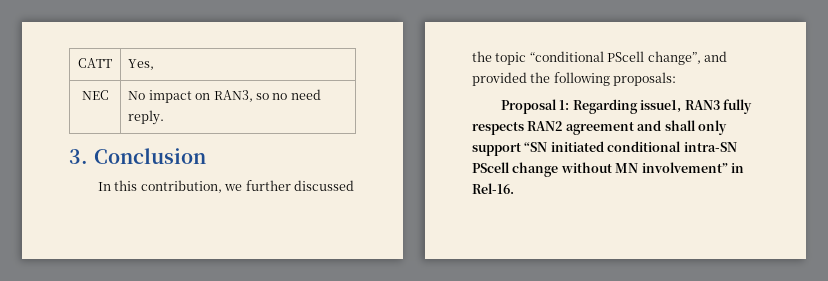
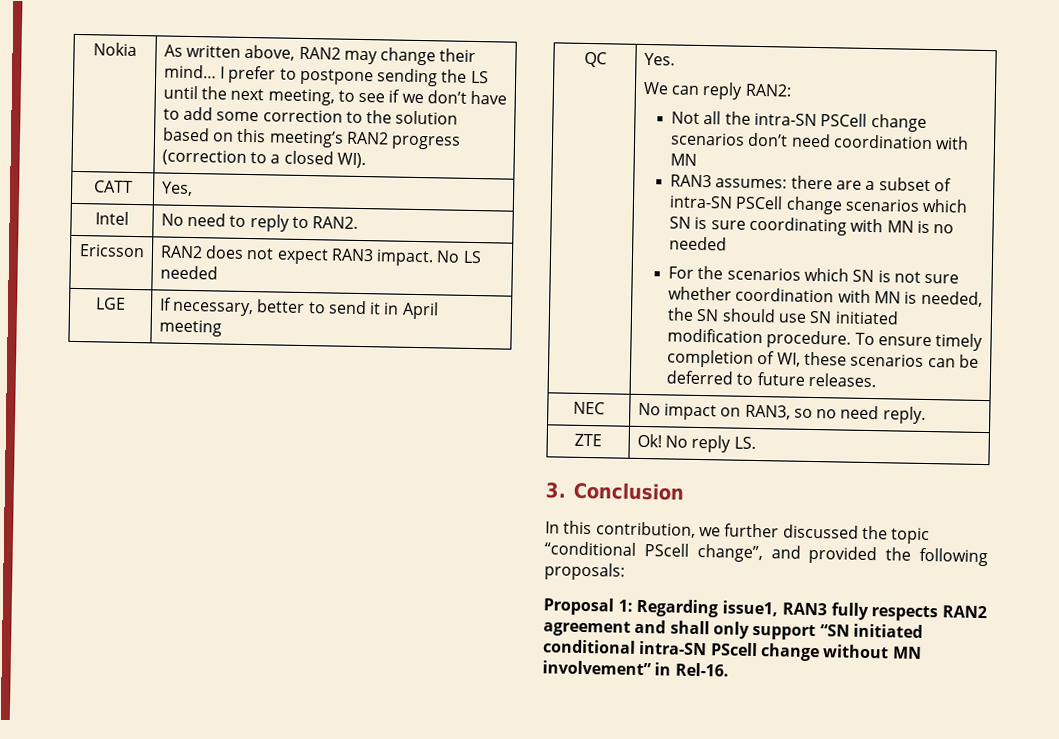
[78,58,112,68] [128,59,155,70] CATT | Yes, -> [93,42,137,57] [163,44,477,66] [163,64,489,87] [162,85,508,106] [162,106,459,125] [161,127,462,150] [161,149,366,169] [93,180,133,193] [161,181,193,197] [95,211,129,225] [160,212,359,232] [78,244,145,258] [159,245,482,267] [159,265,218,280] [95,297,126,310] [158,297,439,320] [158,319,222,337] [583,51,607,68] [643,52,675,66] [642,81,792,100] [670,111,927,132] [669,132,970,150] [669,153,697,166] [669,174,952,192] [668,195,969,215] [668,216,955,236] [668,236,727,251] [667,265,960,284] [667,286,983,307] [666,307,899,325] [666,328,984,351] [666,349,979,368] [665,370,876,388] Nokia | As written above, RAN2 may change their mind… I prefer to postpone sending the LS until the next meeting, to see if we don’t have to add some correction to the solution based on this meeting’s RAN2 progress (correction to a closed WI). // CATT | Yes, // Intel | No need to reply to RAN2. // Ericsson | RAN2 does not expect RAN3 impact. No LS needed // LGE | If necessary, better to send it in April meeting // QC | Yes. // We can reply RAN2: // Not all the intra-SN PSCell change scenarios don’t need coordination with MN // RAN3 assumes: there are a subset of intra-SN PSCell change scenarios which SN is sure coordinating with MN is no needed // For the scenarios which SN is not sure whether coordination with MN is needed, the SN should use SN initiated modification procedure. To ensure timely completion of WI, these scenarios can be deferred to future releases.
(165, 117) none -> [574,433,602,447] [636,433,756,453] // ZTE | Ok! No reply LS.

